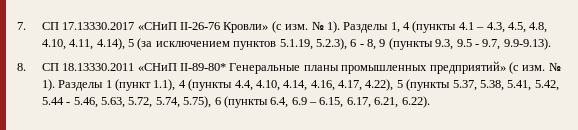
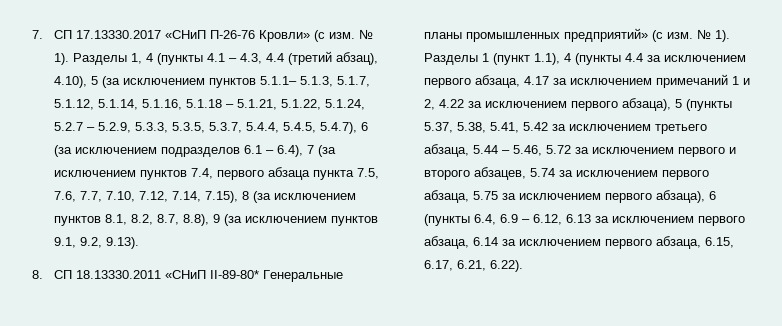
[180,22,221,30] II-26-76 -> [209,30,255,39] П-26-76
[507,22,548,33] [41,38,551,50] 4.5, 4.8, 4.10, 4.11, 4.14), 5 (за исключением пунктов 5.1.19, 5.2.3), 6 - 8, 9 (пункты 9.3, 9.5 - 9.7, 9.9-9.13). -> [265,51,378,65] [53,76,370,88] [53,99,365,110] [53,122,368,134] [53,145,336,157] [53,167,379,180] [53,191,356,203] [53,214,378,226] [53,237,139,249] 4.4 (третий абзац), 4.10), 5 (за исключением пунктов 5.1.1– 5.1.3, 5.1.7, 5.1.12, 5.1.14, 5.1.16, 5.1.18 – 5.1.21, 5.1.22, 5.1.24, 5.2.7 – 5.2.9, 5.3.3, 5.3.5, 5.3.7, 5.4.4, 5.4.5, 5.4.7), 6 (за исключением подразделов 6.1 – 6.4), 7 (за исключением пунктов 7.4, первого абзаца пункта 7.5, 7.6, 7.7, 7.10, 7.12, 7.14, 7.15), 8 (за исключением пунктов 8.1, 8.2, 8.7, 8.8), 9 (за исключением пунктов 9.1, 9.2, 9.13).
[234,79,394,91] 4.4, 4.10, 4.14, 4.16, 4.17, 4.22), -> [624,53,746,62] [423,74,750,88] [423,98,671,111] 4.4 за исключением первого абзаца, 4.17 за исключением примечаний 1 и 2, 4.22 за исключением первого абзаца),
[534,80,559,91] [41,96,212,108] 5.42, 5.44 - 5.46, 5.63, 5.72, 5.74, 5.75), -> [522,122,707,134] [423,144,736,157] [423,167,709,180] [423,190,705,203] 5.42 за исключением третьего абзаца, 5.44 – 5.46, 5.72 за исключением первого и второго абзацев, 5.74 за исключением первого абзаца, 5.75 за исключением первого абзаца),
(318, 103) none -> [532,214,745,226] [423,236,701,249] 6.12, 6.13 за исключением первого абзаца, 6.14 за исключением первого абзаца,

